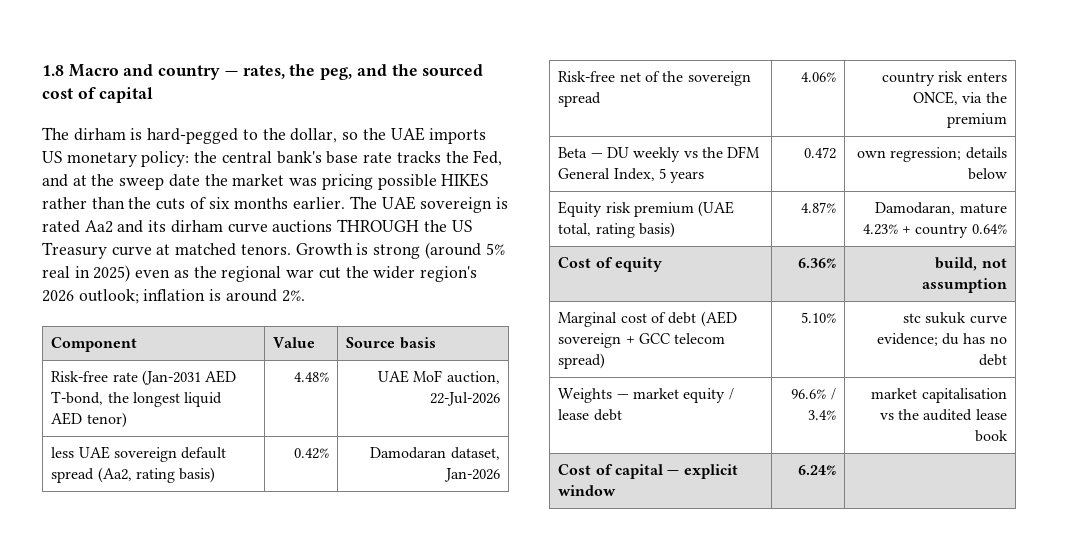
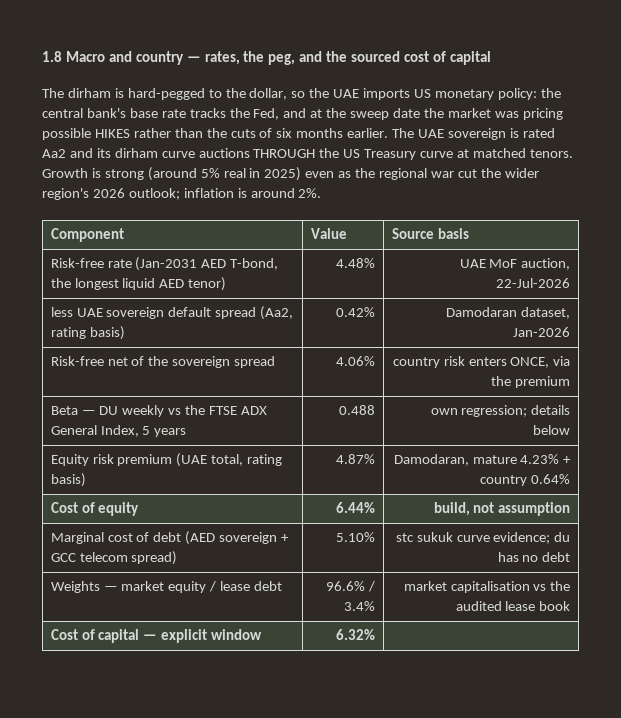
[727,146,761,158] DFM -> [209,406,268,415] FTSE ADX
[803,147,836,159] 0.472 -> [339,405,376,415] 0.488
[797,258,836,268] 6.36% -> [336,502,376,513] 6.44%
[797,465,836,475] 6.24% -> [336,629,376,640] 6.32%

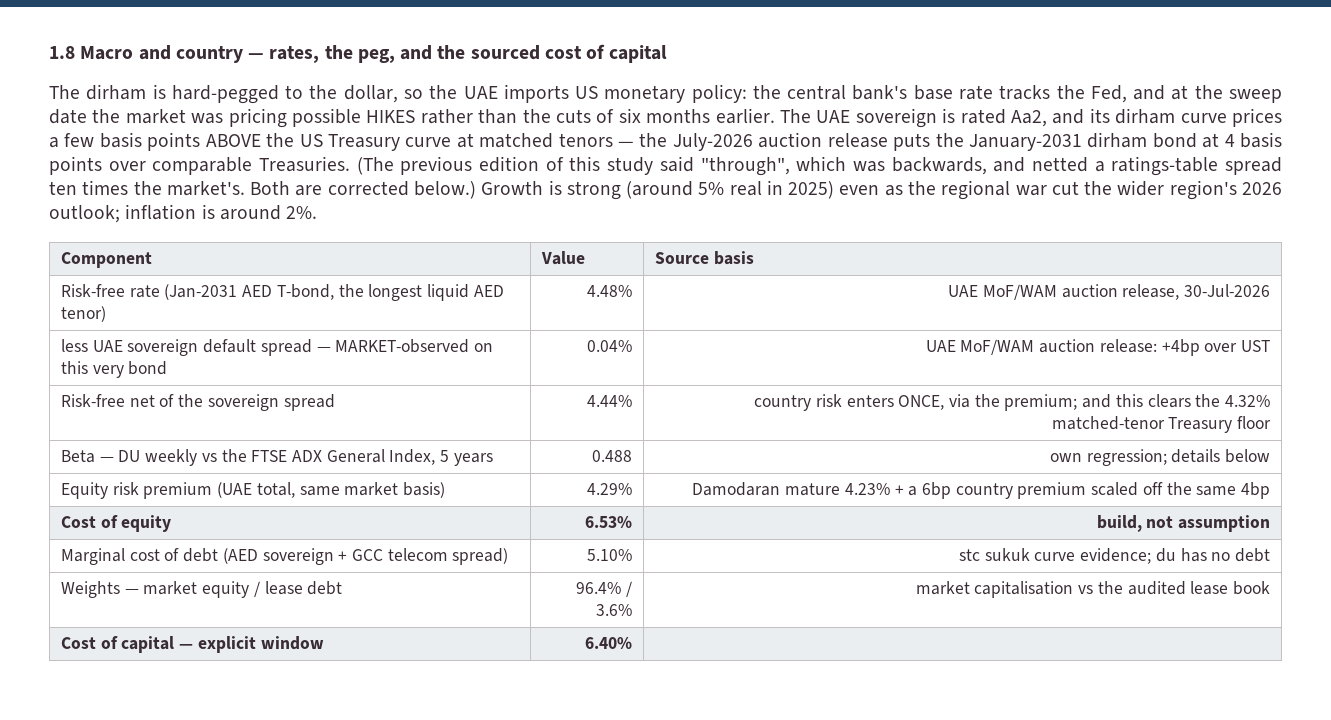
[42,149,66,158] Aa2 -> [1010,110,1047,127] Aa2,
[198,148,316,158] auctions THROUGH -> [1232,108,1282,127] [49,132,261,151] prices a few basis points ABOVE
[529,149,573,158] tenors. -> [558,132,1283,151] [49,156,1283,176] [49,180,476,199] tenors — the July-2026 auction release puts the January-2031 dirham bond at 4 basis points over comparable Treasuries. (The previous edition of this study said "through", which was backwards, and netted a ratings-table spread ten times the market's. Both are corrected below.)
[489,258,571,270] [496,278,571,288] MoF auction, 22-Jul-2026 -> [982,284,1271,300] MoF/WAM auction release, 30-Jul-2026
[260,306,294,320] [50,326,125,340] [336,307,376,317] [446,307,571,319] [513,327,571,337] (Aa2, rating basis) | 0.42% | Damodaran dataset, Jan-2026 -> [316,339,494,353] [60,361,168,378] [587,340,633,352] [925,339,1271,356] — MARKET-observed on this very bond | 0.04% | UAE MoF/WAM auction release: +4bp over UST
[336,356,376,366] 4.06% -> [587,395,633,407] 4.44%
[515,376,571,388] premium -> [1004,394,1271,411] [1051,416,1272,433] premium; and this clears the 4.32% matched-tenor Treasury floor
[247,454,283,466] [50,473,86,487] [336,454,376,464] [393,454,469,466] rating basis) | 4.87% | Damodaran, -> [299,482,446,498] [587,483,633,495] [692,482,781,496] same market basis) | 4.29% | Damodaran
[480,474,571,486] country 0.64% -> [908,482,1271,499] a 6bp country premium scaled off the same 4bp
[336,502,376,513] 6.44% -> [585,516,633,528] 6.53%
[326,581,376,592] [344,601,376,611] 96.6% / 3.4% -> [576,581,633,597] [596,604,633,616] 96.4% / 3.6%
[336,629,376,640] 6.32% -> [585,637,633,649] 6.40%

